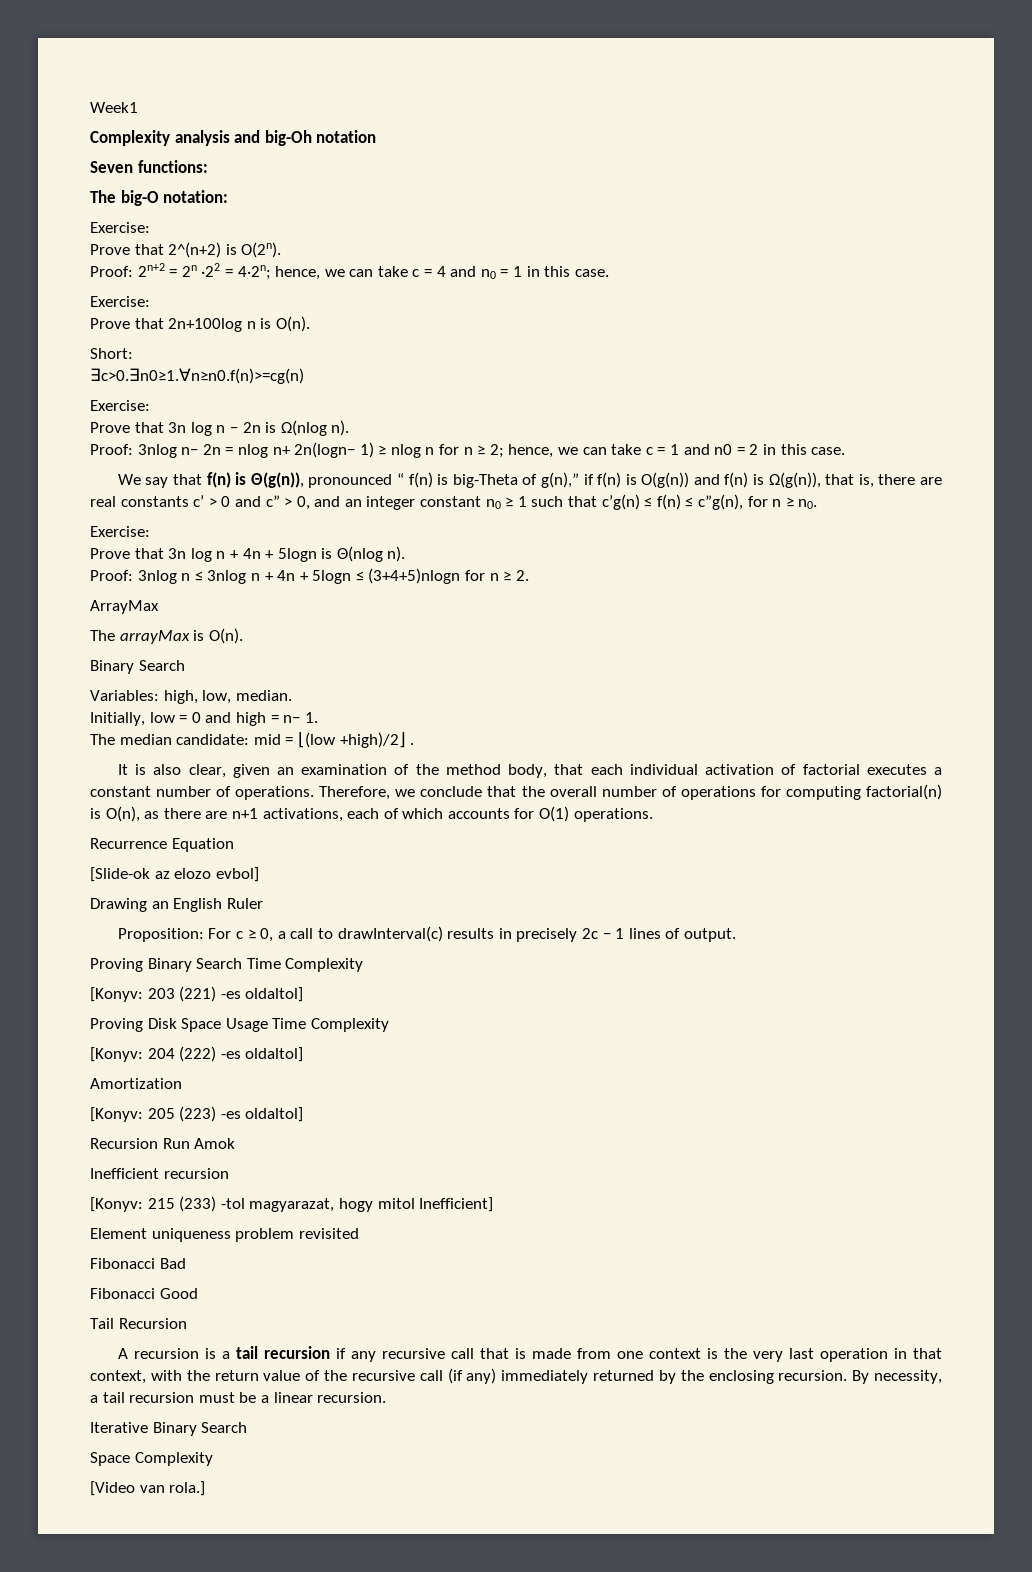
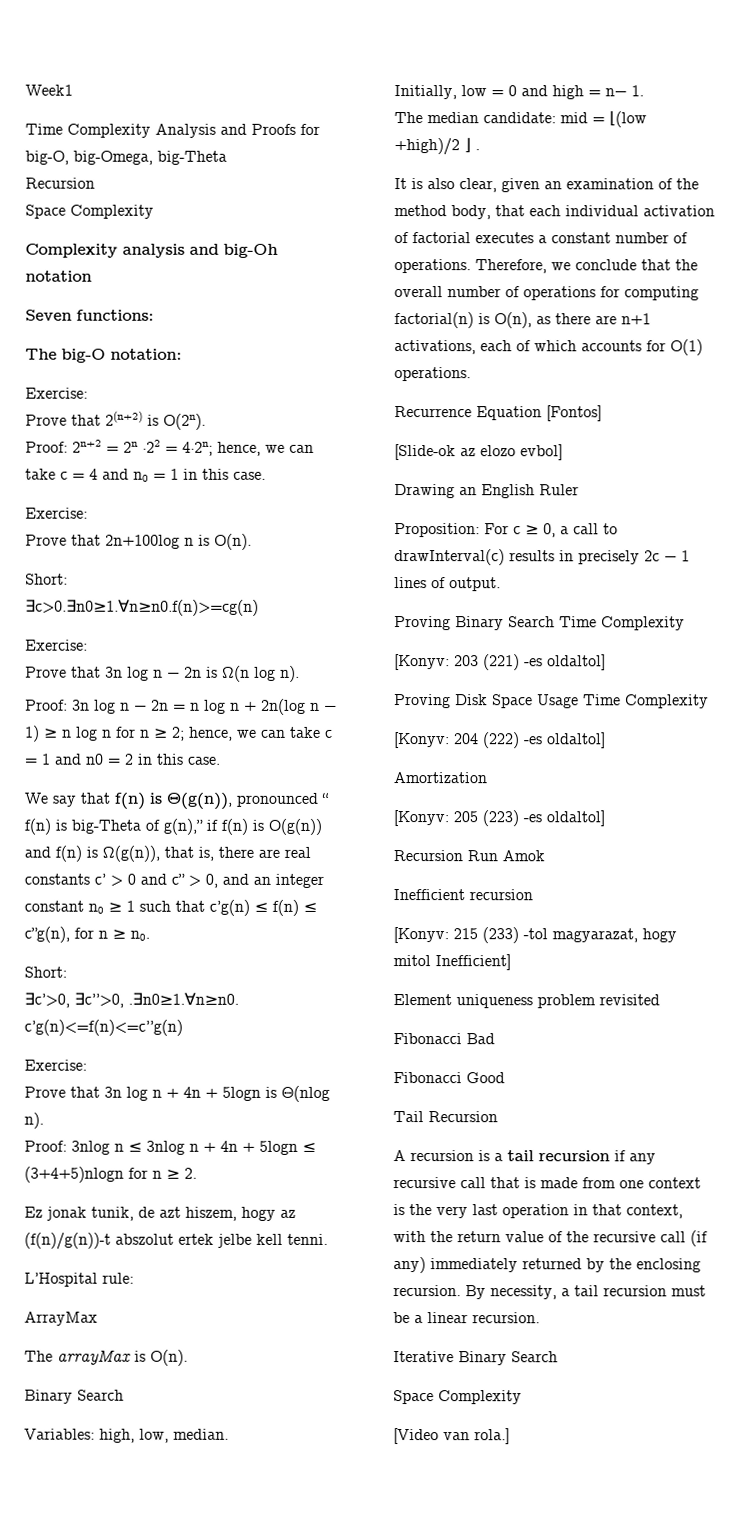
(138, 107) none -> [25,123,320,138] [25,150,227,165] [25,177,95,189] [25,204,154,219] // Time Complexity Analysis and Proofs for big-O, big-Omega, big-Theta // Recursion // Space Complexity
[168,242,222,258] 2^(n+2) -> [105,410,143,426] 2(n+2)
[280,420,350,436] [90,442,421,458] Ω(nlog n). // Proof: 3nlog n− 2n = nlog n+ 2n(logn− 1) ≥ nlog -> [222,665,300,682] [25,698,337,715] [25,725,98,742] Ω(n log n). // Proof: 3n log n − 2n = n log n + 2n(log n − 1) ≥ n log
(818, 504) none -> [24,966,67,978] [24,992,239,1008] [24,1019,183,1036] // Short: // ∃c’>0, ∃c’’>0, .∃n0≥1.∀n≥n0. c’g(n)<=f(n)<=c’’g(n)
(529, 575) none -> [24,1206,296,1221] [24,1232,328,1250] [24,1272,134,1287] // Ez jonak tunik, de azt hiszem, hogy az (f(n)/g(n))-t abszolut ertek jelbe kell tenni. // L’Hospital rule:
[339,732,406,748] +high)/2⌋ -> [394,137,471,156] +high)/2 ⌋
(234, 845) none -> [546,405,602,422] [Fontos]

